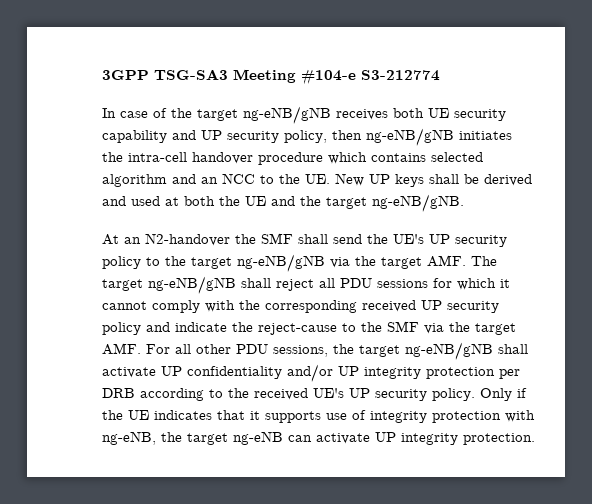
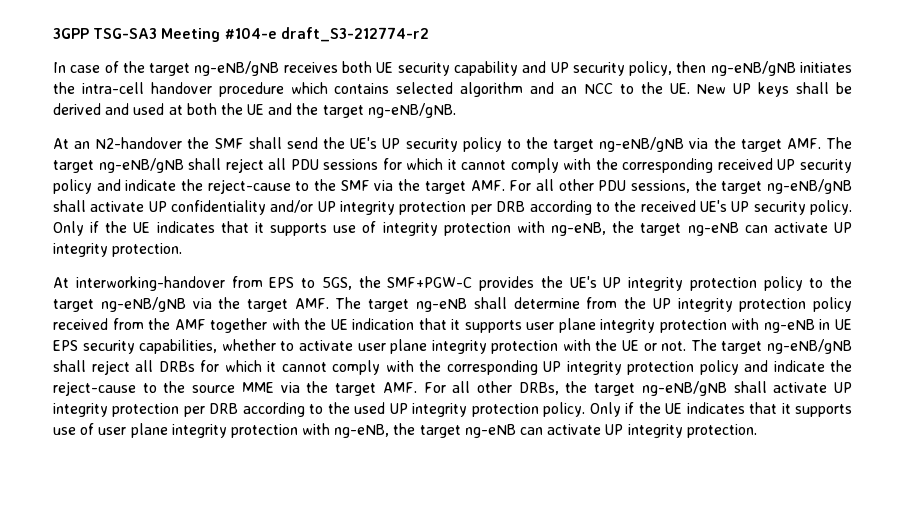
[361,70,440,81] S3-212774 -> [280,27,429,42] draft_S3-212774-r2
(535, 439) none -> [53,276,852,291] [53,297,852,312] [53,318,852,333] [53,339,853,354] [53,360,852,375] [53,381,853,396] [53,402,853,417] [53,423,757,438] // At interworking-handover from EPS to 5GS, the SMF+PGW-C provides the UE's UP integrity protection policy to the target ng-eNB/gNB via the target AMF. The target ng-eNB shall determine from the UP integrity protection policy received from the AMF together with the UE indication that it supports user plane integrity protection with ng-eNB in UE EPS security capabilities, whether to activate user plane integrity protection with the UE or not. The target ng-eNB/gNB shall reject all DRBs for which it cannot comply with the corresponding UP integrity protection policy and indicate the reject-cause to the source MME via the target AMF. For all other DRBs, the target ng-eNB/gNB shall activate UP integrity protection per DRB according to the used UP integrity protection policy. Only if the UE indicates that it supports use of user plane integrity protection with ng-eNB, the target ng-eNB can activate UP integrity protection.

